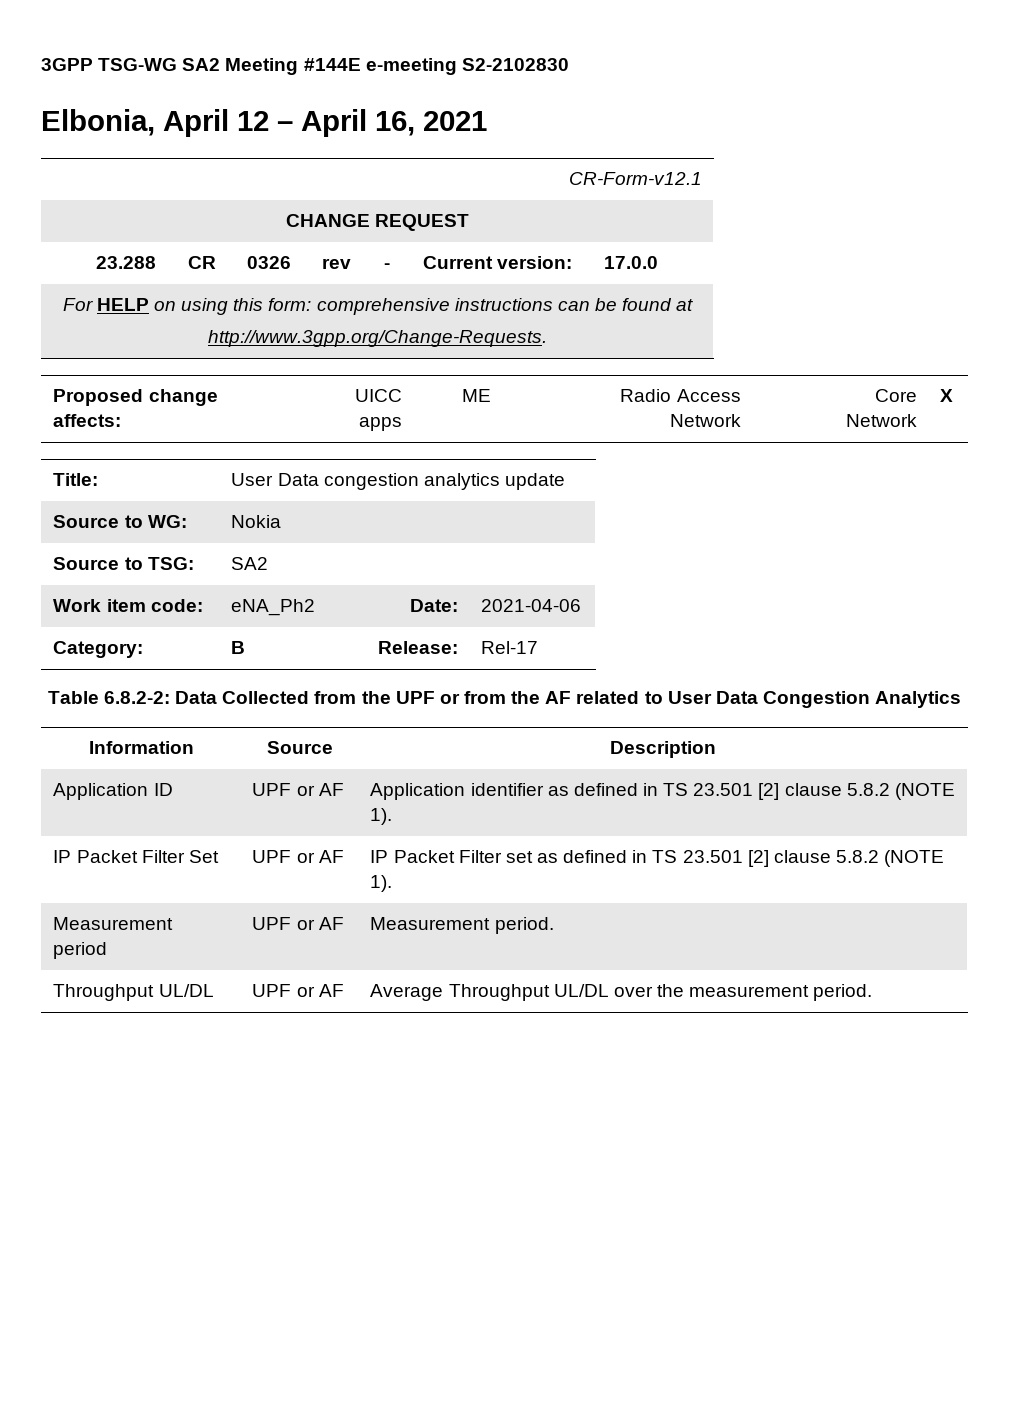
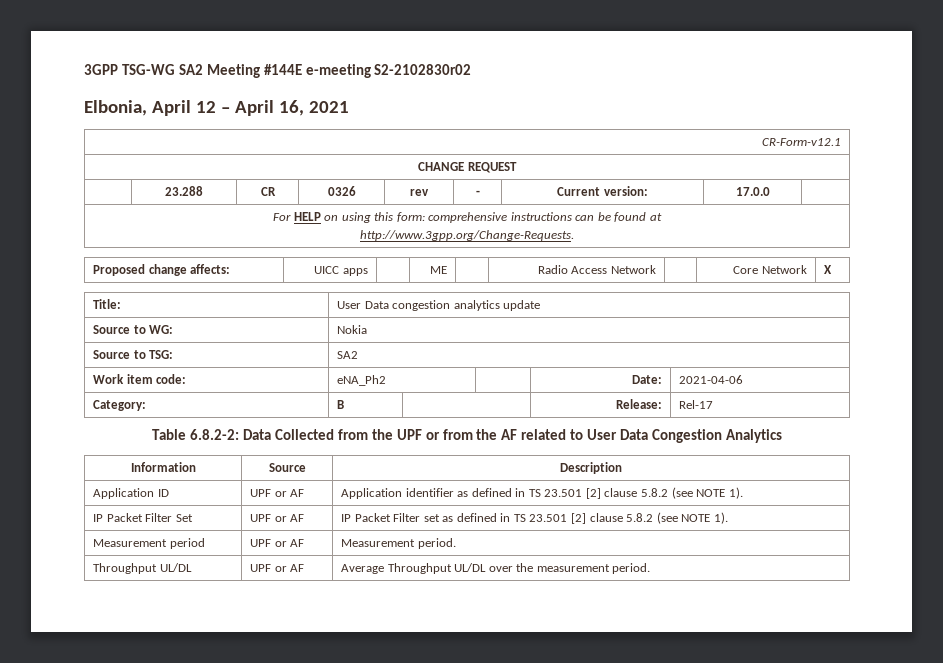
[461,58,569,71] S2-2102830 -> [374,64,472,75] S2-2102830r02
[894,783,955,800] (NOTE -> [671,487,726,499] (see NOTE
[884,850,945,867] (NOTE -> [656,512,711,524] (see NOTE

